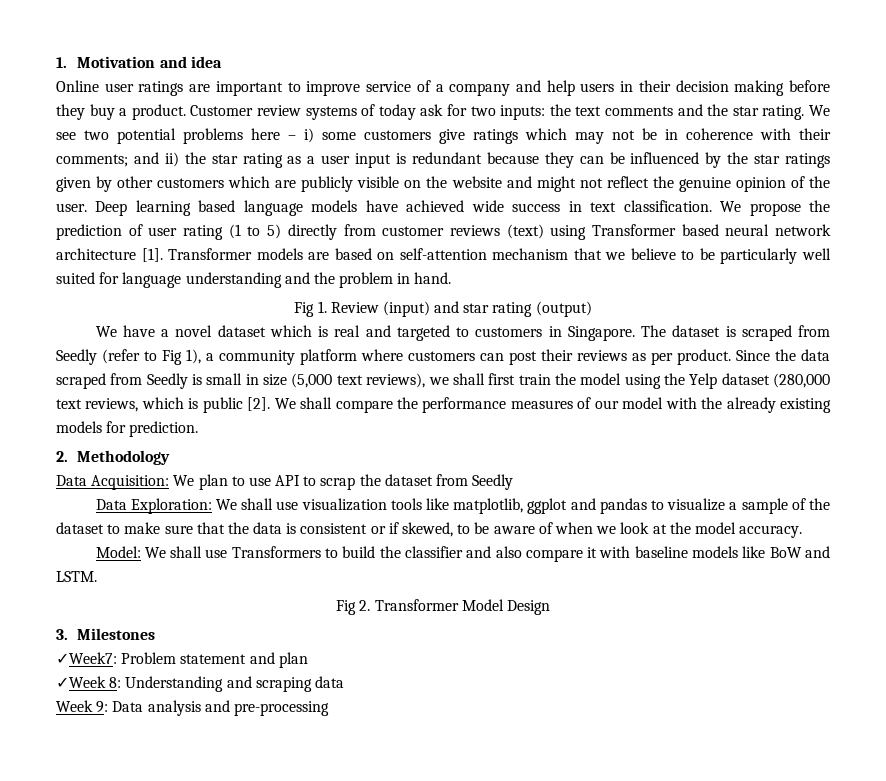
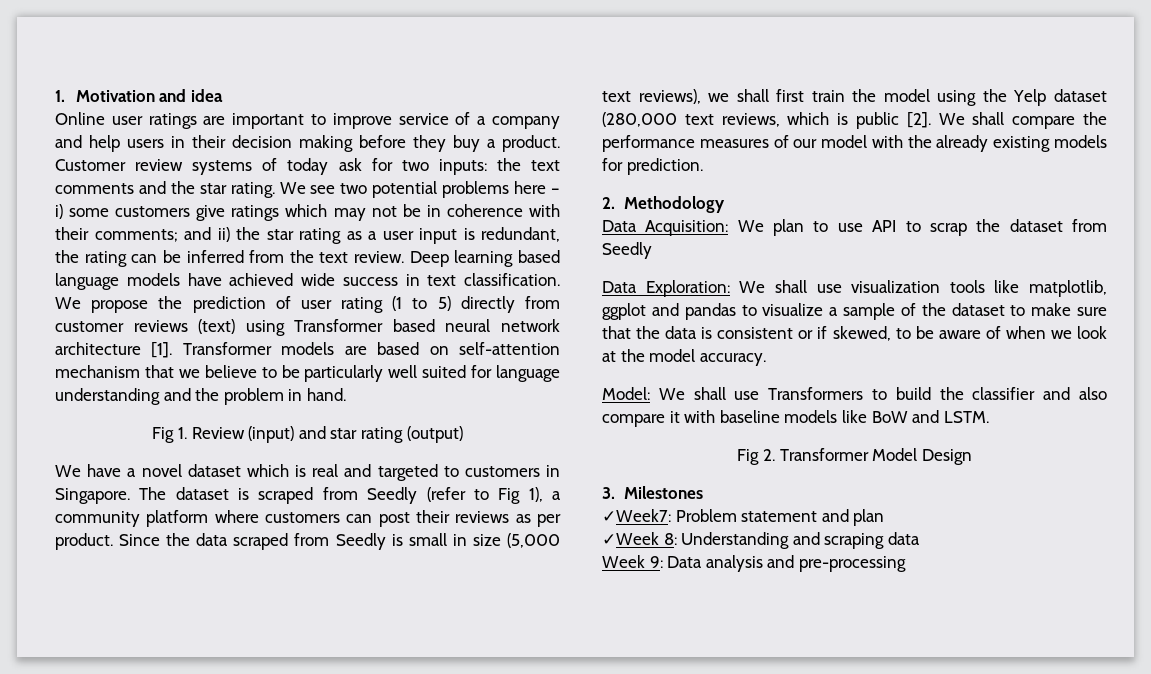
[411,152,830,168] [56,176,830,192] [56,203,87,212] redundant because they can be influenced by the star ratings given by other customers which are publicly visible on the website and might not reflect the genuine opinion of the user. -> [481,227,560,242] [55,250,405,267] redundant, the rating can be inferred from the text review.

